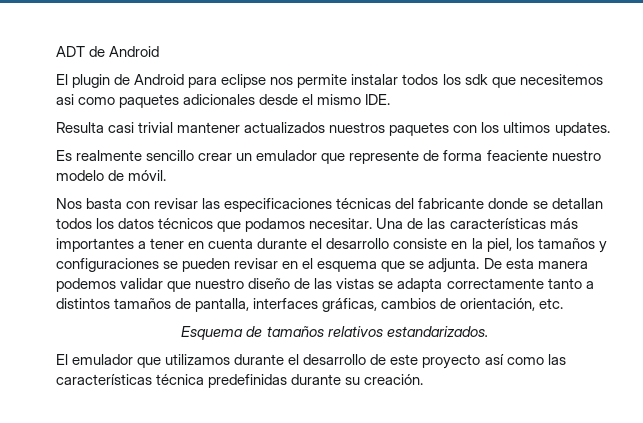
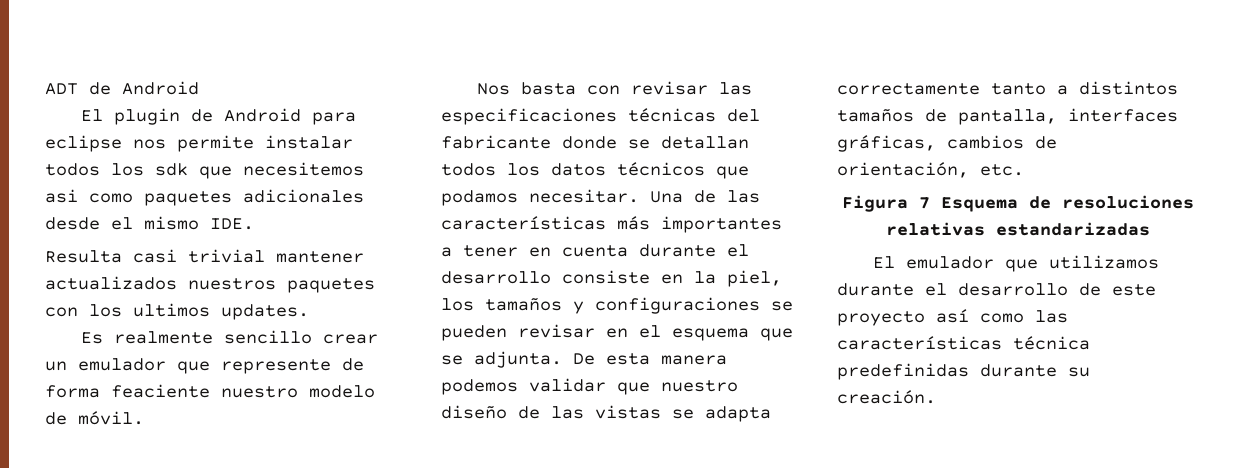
[181,326,488,340] Esquema de tamaños relativos estandarizados. -> [841,195,1194,212] [885,222,1150,236] Figura 7 Esquema de resoluciones relativas estandarizadas

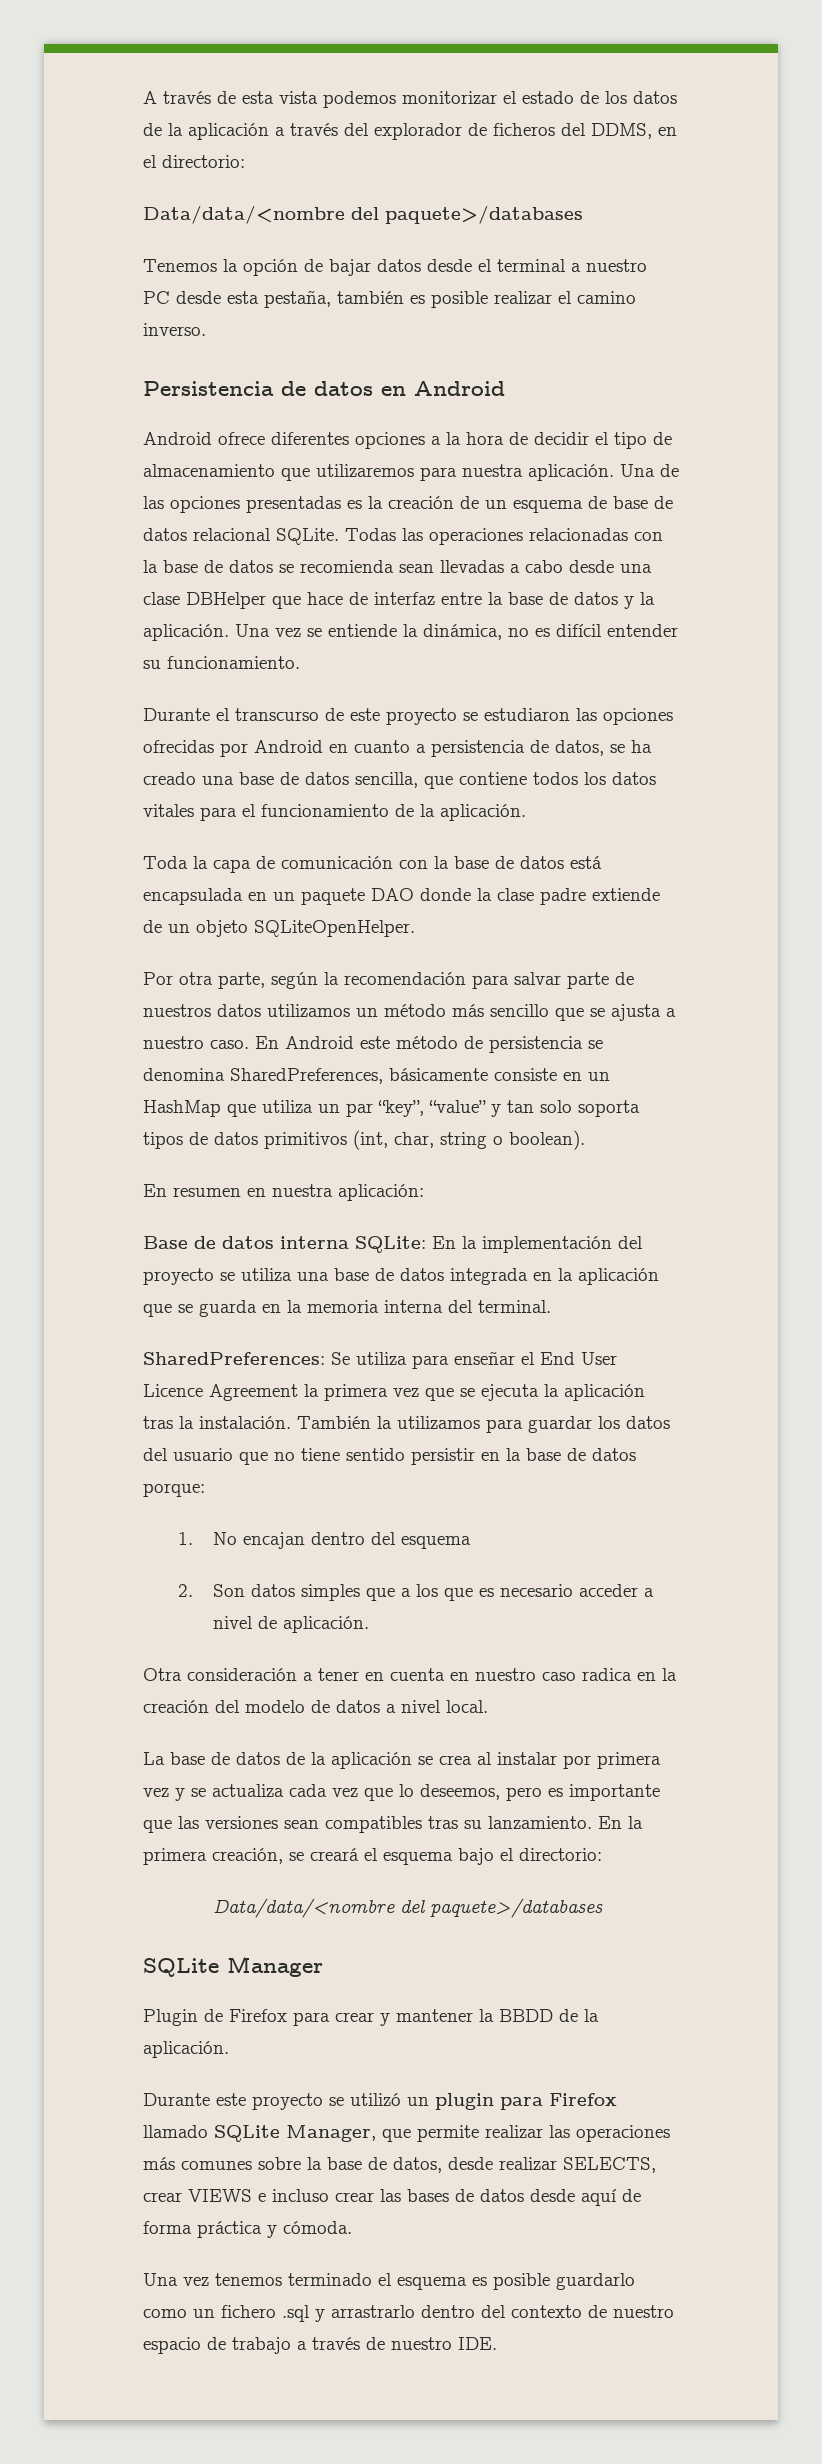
[45,81,199,95] [80,108,356,125] [45,135,353,152] [45,162,364,179] [45,189,364,206] [45,216,254,230] [45,249,364,263] [45,276,375,293] [45,303,309,320] [80,330,378,344] [45,358,364,374] [45,384,375,398] [45,411,144,425] [476,81,752,95] [441,108,760,125] [441,135,749,149] [441,162,749,179] [441,189,760,206] [441,216,782,233] [441,244,749,257] [441,270,782,287] [441,297,793,314] [441,324,793,341] [441,351,727,368] [441,378,738,395] [441,405,771,422] [837,81,1178,95] [837,108,1178,125] [837,135,1057,152] [837,162,1024,178] [841,195,1194,212] [885,222,1150,236] [872,255,1159,272] [837,283,1156,296] [837,309,1068,326] [837,336,1090,350] [837,363,1090,380] [837,390,936,404] ADT de Android // El plugin de Android para eclipse nos permite instalar todos los sdk que necesitemos asi como paquetes adicionales desde el mismo IDE. // Resulta casi trivial mantener actualizados nuestros paquetes con los ultimos updates. // Es realmente sencillo crear un emulador que represente de forma feaciente nuestro modelo de móvil. // Nos basta con revisar las especificaciones técnicas del fabricante donde se detallan todos los datos técnicos que podamos necesitar. Una de las características más importantes a tener en cuenta durante el desarrollo consiste en la piel, los tamaños y configuraciones se pueden revisar en el esquema que se adjunta. De esta manera podemos validar que nuestro diseño de las vistas se adapta correctamente tanto a distintos tamaños de pantalla, interfaces gráficas, cambios de orientación, etc. // Figura 7 Esquema de resoluciones relativas estandarizadas // El emulador que utilizamos durante el desarrollo de este proyecto así como las características técnica predefinidas durante su creación. -> [143,91,677,108] [143,123,677,140] [143,155,245,168] [143,205,583,224] [143,259,647,276] [143,290,636,308] [143,323,206,336] [143,381,505,396] [143,432,672,449] [143,464,679,481] [143,496,673,513] [143,528,663,545] [143,560,652,573] [143,592,655,609] [143,624,678,641] [143,656,300,669] [143,708,673,725] [143,740,652,757] [143,772,656,789] [143,804,526,821] [143,856,602,873] [143,888,660,905] [143,920,415,937] [143,972,634,989] [143,1004,676,1021] [143,1036,603,1053] [143,1068,610,1084] [143,1100,640,1117] [143,1130,585,1150] [143,1184,424,1201] [143,1236,643,1253] [143,1268,659,1285] [143,1300,551,1317] [143,1351,617,1369] [143,1384,645,1401] [143,1416,670,1433] [143,1448,636,1465] [143,1483,205,1497] [177,1532,471,1549] [177,1584,654,1601] [212,1616,369,1633] [143,1668,677,1681] [143,1700,488,1713] [143,1752,661,1769] [143,1784,660,1801] [143,1816,643,1833] [143,1848,602,1865] [212,1898,603,1918] [143,1956,323,1977] [143,2009,599,2026] [143,2041,229,2058] [143,2093,617,2110] [143,2125,670,2142] [143,2157,656,2173] [143,2189,641,2206] [143,2221,352,2238] [143,2273,635,2290] [143,2305,674,2322] [143,2337,497,2354] A través de esta vista podemos monitorizar el estado de los datos de la aplicación a través del explorador de ficheros del DDMS, en el directorio: // Data/data/<nombre del paquete>/databases // Tenemos la opción de bajar datos desde el terminal a nuestro PC desde esta pestaña, también es posible realizar el camino inverso. // Persistencia de datos en Android // Android ofrece diferentes opciones a la hora de decidir el tipo de almacenamiento que utilizaremos para nuestra aplicación. Una de las opciones presentadas es la creación de un esquema de base de datos relacional SQLite. Todas las operaciones relacionadas con la base de datos se recomienda sean llevadas a cabo desde una clase DBHelper que hace de interfaz entre la base de datos y la aplicación. Una vez se entiende la dinámica, no es difícil entender su funcionamiento. // Durante el transcurso de este proyecto se estudiaron las opciones ofrecidas por Android en cuanto a persistencia de datos, se ha creado una base de datos sencilla, que contiene todos los datos vitales para el funcionamiento de la aplicación. // Toda la capa de comunicación con la base de datos está encapsulada en un paquete DAO donde la clase padre extiende de un objeto SQLiteOpenHelper. // Por otra parte, según la recomendación para salvar parte de nuestros datos utilizamos un método más sencillo que se ajusta a nuestro caso. En Android este método de persistencia se denomina SharedPreferences, básicamente consiste en un HashMap que utiliza un par “key”, “value” y tan solo soporta tipos de datos primitivos (int, char, string o boolean). // En resumen en nuestra aplicación: // Base de datos interna SQLite: En la implementación del proyecto se utiliza una base de datos integrada en la aplicación que se guarda en la memoria interna del terminal. // SharedPreferences: Se utiliza para enseñar el End User Licence Agreement la primera vez que se ejecuta la aplicación tras la instalación. También la utilizamos para guardar los datos del usuario que no tiene sentido persistir en la base de datos porque: // 1. No encajan dentro del esquema // 2. Son datos simples que a los que es necesario acceder a nivel de aplicación. // Otra consideración a tener en cuenta en nuestro caso radica en la creación del modelo de datos a nivel local. // La base de datos de la aplicación se crea al instalar por primera vez y se actualiza cada vez que lo deseemos, pero es importante que las versiones sean compatibles tras su lanzamiento. En la primera creación, se creará el esquema bajo el directorio: // Data/data/<nombre del paquete>/databases // SQLite Manager // Plugin de Firefox para crear y mantener la BBDD de la aplicación. // Durante este proyecto se utilizó un plugin para Firefox llamado SQLite Manager, que permite realizar las operaciones más comunes sobre la base de datos, desde realizar SELECTS, crear VIEWS e incluso crear las bases de datos desde aquí de forma práctica y cómoda. // Una vez tenemos terminado el esquema es posible guardarlo como un fichero .sql y arrastrarlo dentro del contexto de nuestro espacio de trabajo a través de nuestro IDE.

